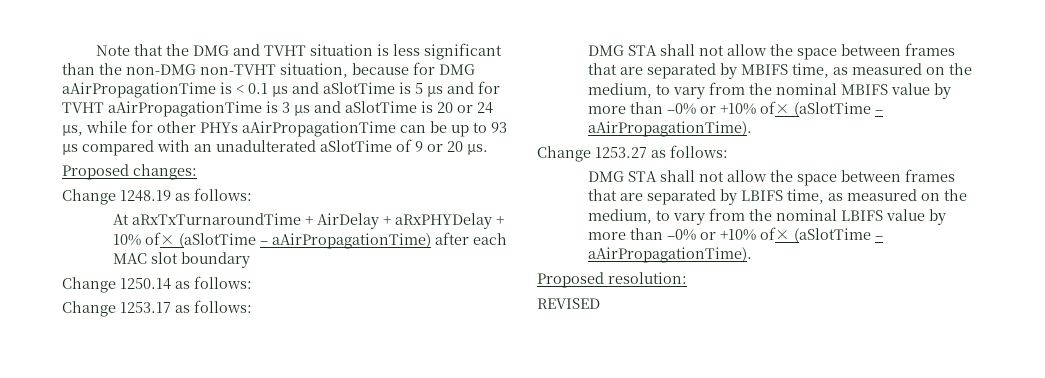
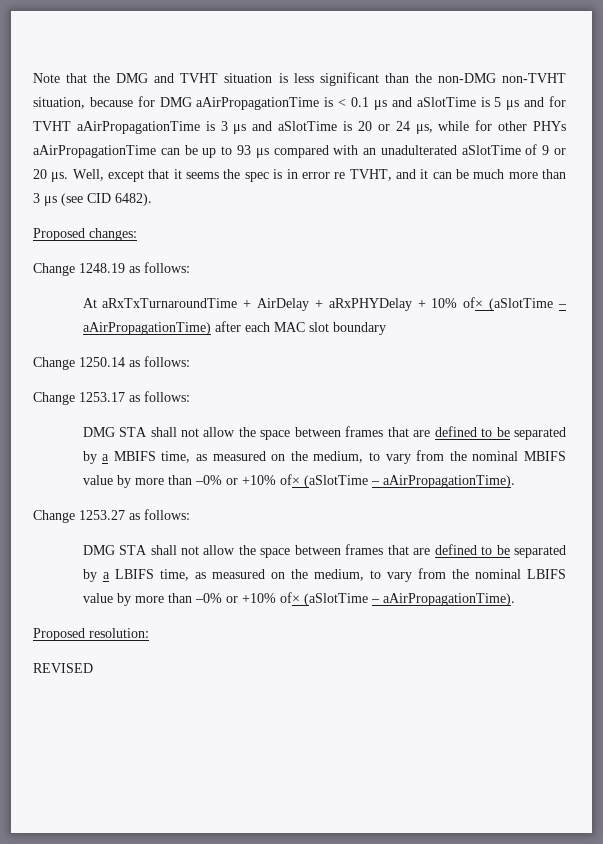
(488, 149) none -> [72,169,567,182] [33,193,152,206] Well, except that it seems the spec is in error re TVHT, and it can be much more than 3 μs (see CID 6482).
[647,63,738,79] separated by -> [434,426,566,440] [82,451,110,464] defined to be separated by a
[647,189,738,205] separated by -> [434,544,566,558] [82,569,110,582] defined to be separated by a

